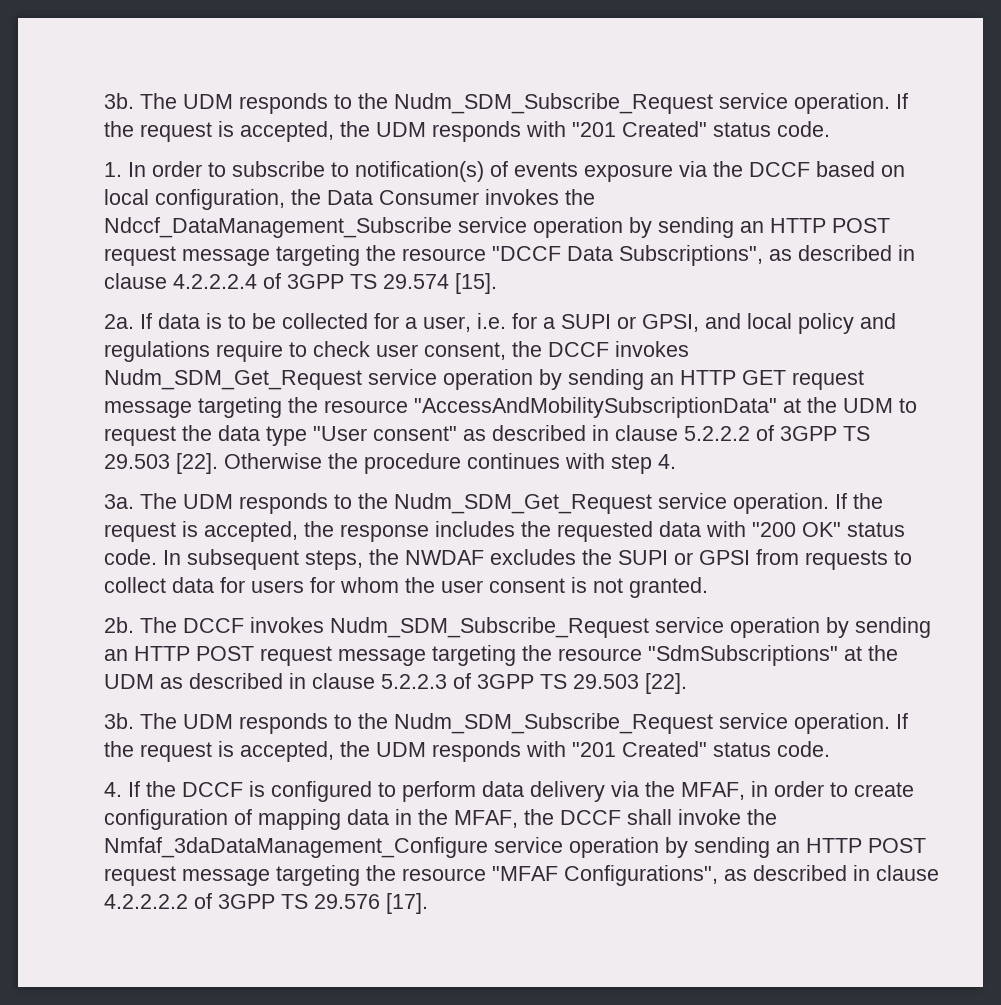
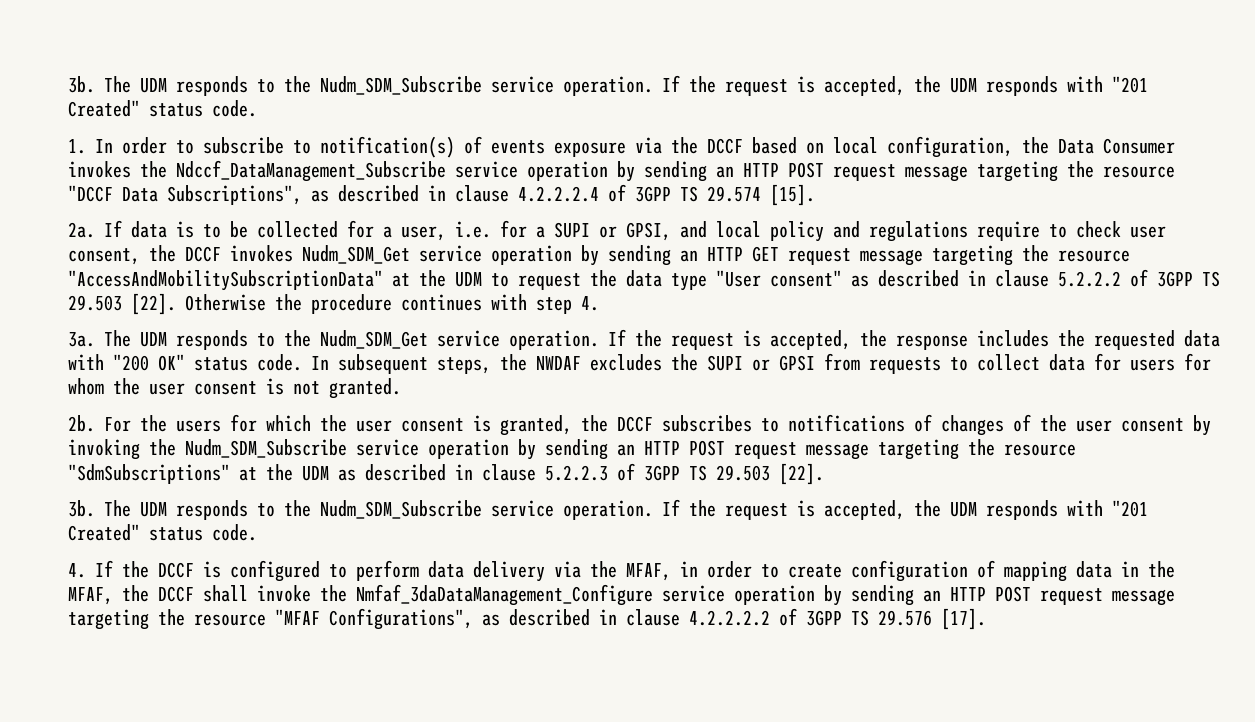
[103,93,713,114] 3b. The UDM responds to the Nudm_SDM_Subscribe_Request -> [68,76,483,96] 3b. The UDM responds to the Nudm_SDM_Subscribe
[103,369,362,390] Nudm_SDM_Get_Request -> [302,245,411,264] Nudm_SDM_Get
[393,493,652,514] Nudm_SDM_Get_Request -> [320,330,429,349] Nudm_SDM_Get
[139,617,649,638] The DCCF invokes Nudm_SDM_Subscribe_Request -> [104,414,1212,436] [68,439,348,460] For the users for which the user consent is granted, the DCCF subscribes to notifications of changes of the user consent by invoking the Nudm_SDM_Subscribe
[393,713,713,734] Nudm_SDM_Subscribe_Request -> [320,500,483,519] Nudm_SDM_Subscribe

